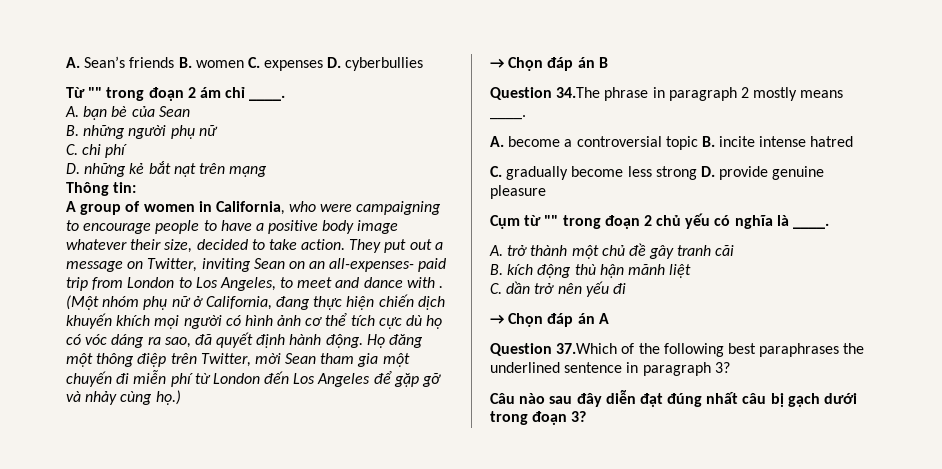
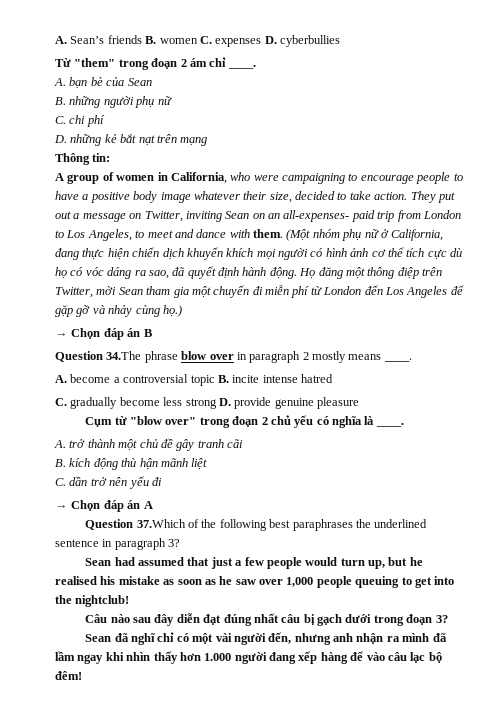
[88,87,103,98] "" -> [74,58,116,67] "them"
[439,286,444,288] . -> [253,229,283,238] them.
(649, 94) none -> [181,351,234,360] blow over
[544,215,559,226] "" -> [129,416,197,425] "blow over"
(730, 367) none -> [85,557,423,569] [55,576,455,588] [55,595,130,607] // Sean had assumed that just a few people would turn up, but he realised his mistake as soon as he saw over 1,000 people queuing to get into the nightclub!
(587, 416) none -> [85,632,447,645] [55,651,442,664] [55,671,82,680] // Sean đã nghĩ chỉ có một vài người đến, nhưng anh nhận ra mình đã lầm ngay khi nhìn thấy hơn 1.000 người đang xếp hàng để vào câu lạc bộ đêm!

